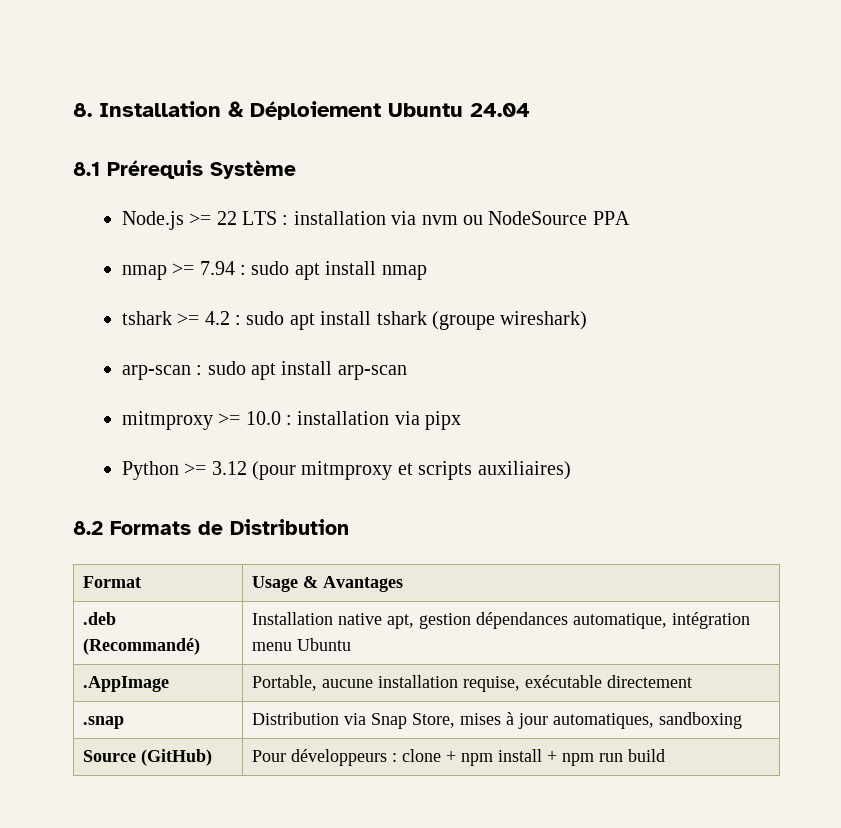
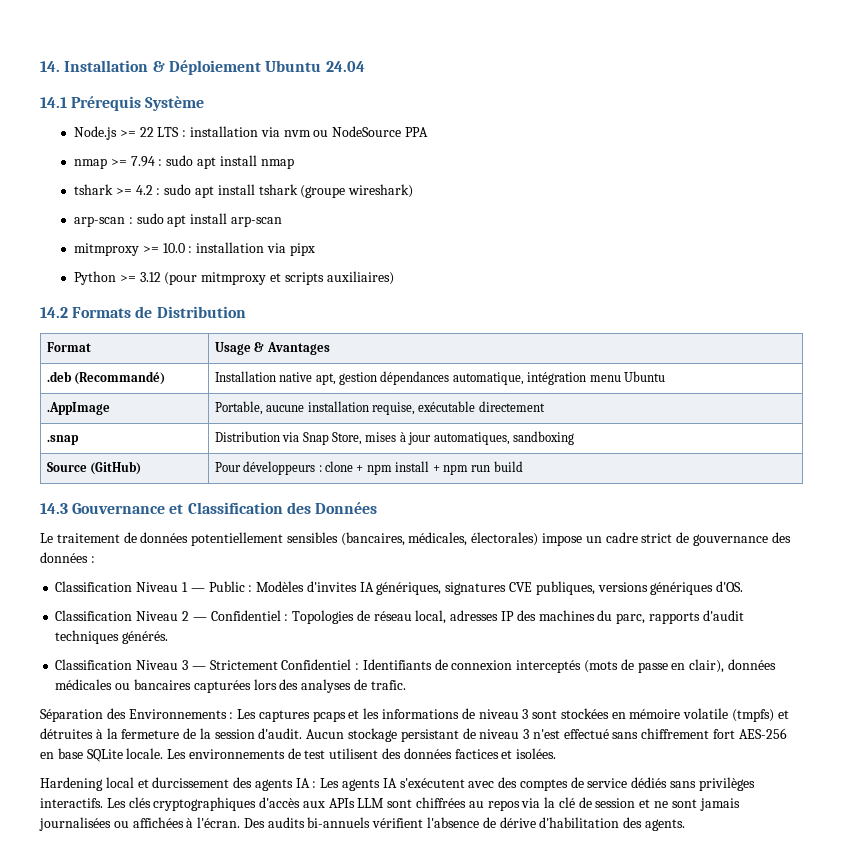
[73,103,92,117] 8. -> [40,61,60,72] 14.
[73,162,100,176] 8.1 -> [40,97,67,108] 14.1
[73,521,103,535] 8.2 -> [40,307,68,318] 14.2
(665, 755) none -> [40,502,377,514] [40,532,791,546] [40,552,95,563] [55,581,744,595] [55,610,744,624] [55,630,169,644] [55,659,776,673] [55,679,406,693] [40,708,789,722] [40,728,787,742] [40,748,557,762] [40,777,755,791] [40,797,740,811] [39,817,685,831] // 14.3 Gouvernance et Classification des Données // Le traitement de données potentiellement sensibles (bancaires, médicales, électorales) impose un cadre strict de gouvernance des données : // Classification Niveau 1 — Public : Modèles d'invites IA génériques, signatures CVE publiques, versions génériques d'OS. // Classification Niveau 2 — Confidentiel : Topologies de réseau local, adresses IP des machines du parc, rapports d'audit techniques générés. // Classification Niveau 3 — Strictement Confidentiel : Identifiants de connexion interceptés (mots de passe en clair), données médicales ou bancaires capturées lors des analyses de trafic. // Séparation des Environnements : Les captures pcaps et les informations de niveau 3 sont stockées en mémoire volatile (tmpfs) et détruites à la fermeture de la session d'audit. Aucun stockage persistant de niveau 3 n'est effectué sans chiffrement fort AES-256 en base SQLite locale. Les environnements de test utilisent des données factices et isolées. // Hardening local et durcissement des agents IA : Les agents IA s'exécutent avec des comptes de service dédiés sans privilèges interactifs. Les clés cryptographiques d'accès aux APIs LLM sont chiffrées au repos via la clé de session et ne sont jamais journalisées ou affichées à l'écran. Des audits bi-annuels vérifient l'absence de dérive d'habilitation des agents.

